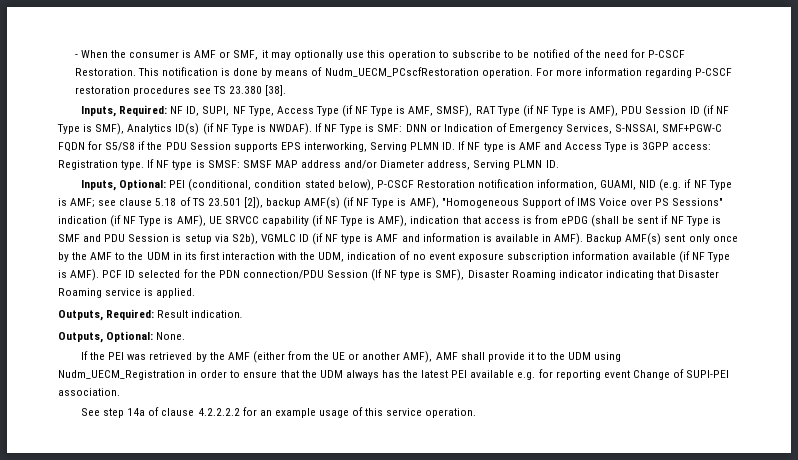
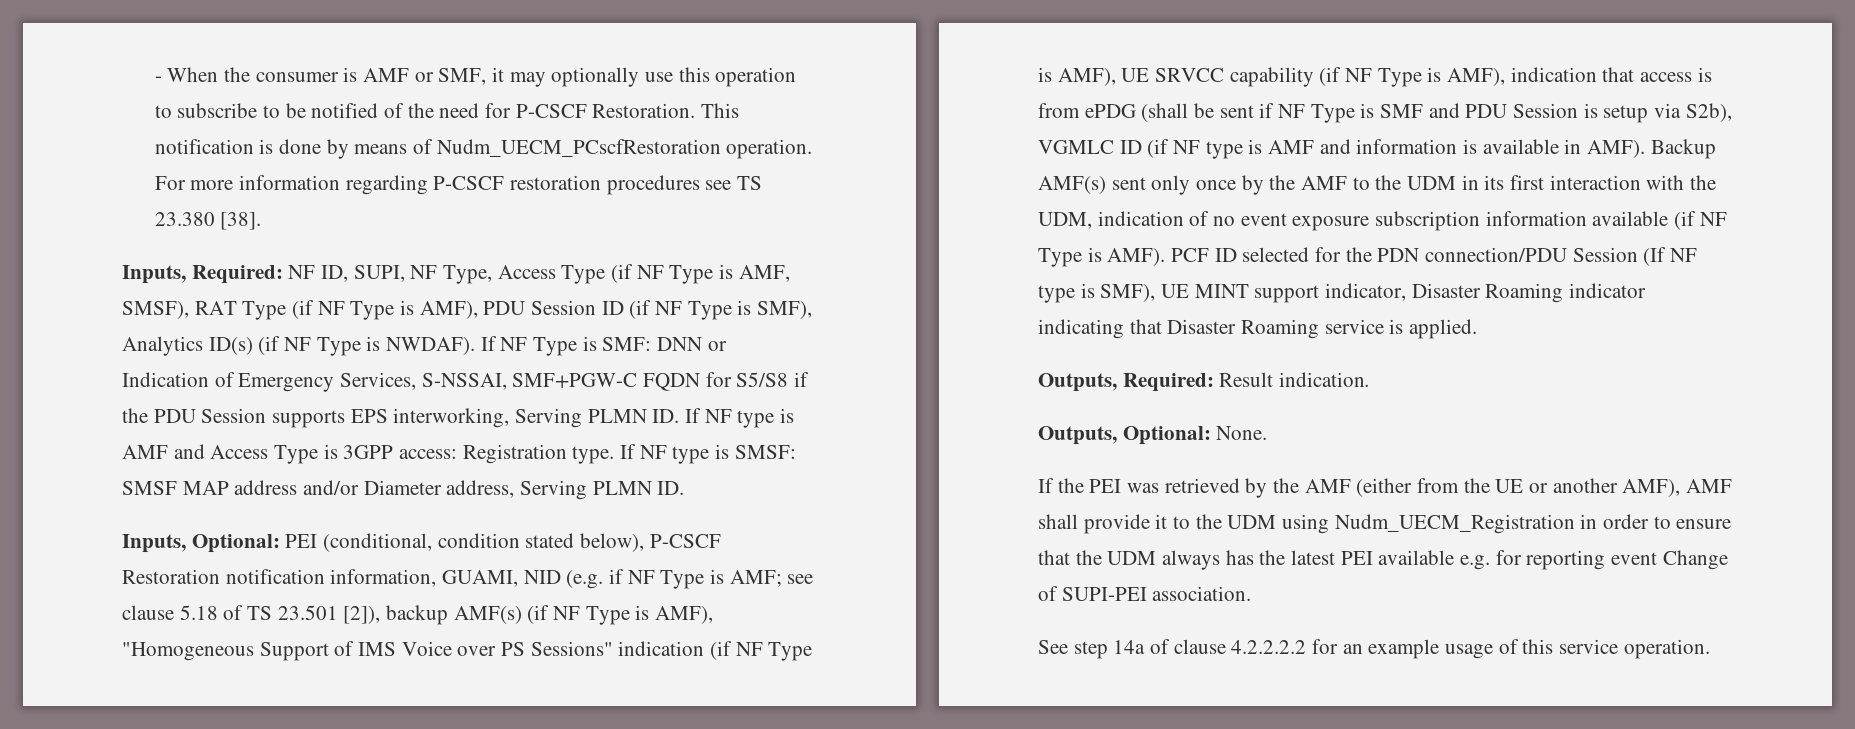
(465, 275) none -> [1161,283,1407,303] UE MINT support indicator,

